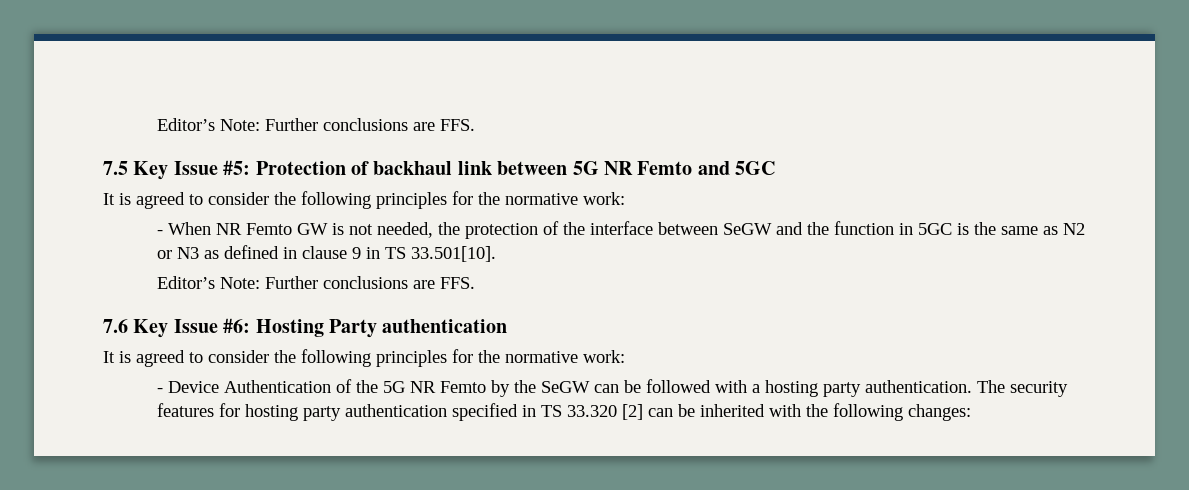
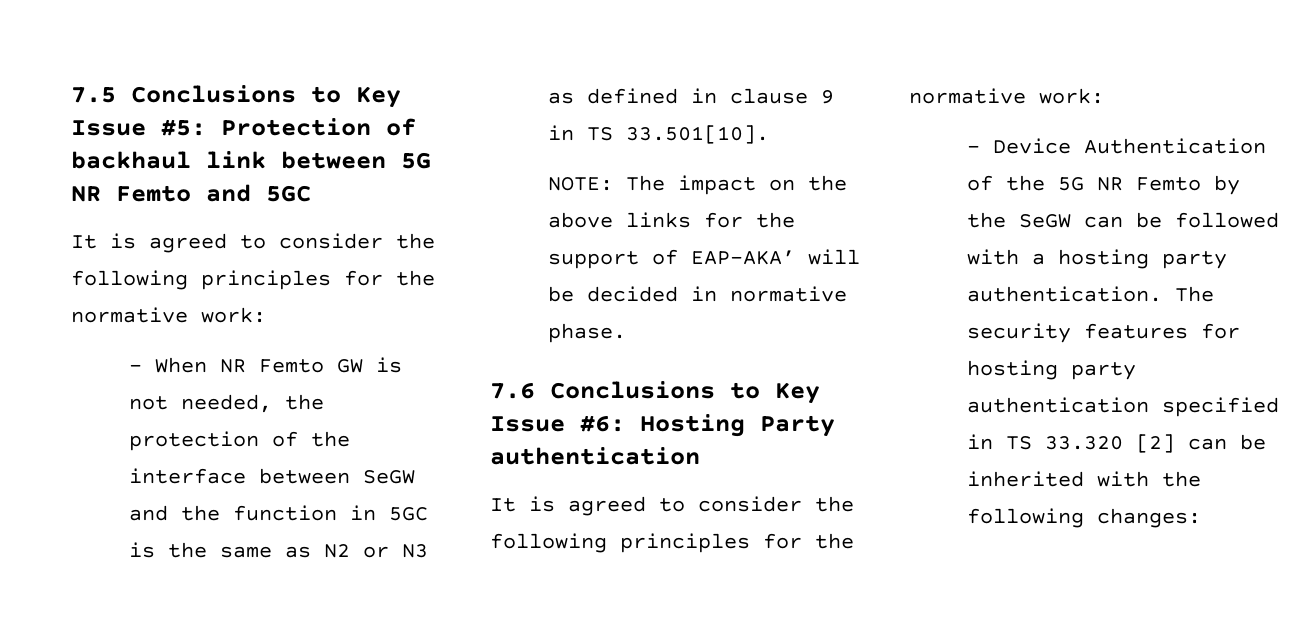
[157,118,476,131] [103,161,128,175] Editor’s Note: Further conclusions are FFS. // 7.5 -> [71,85,341,103] 7.5 Conclusions to
[157,276,476,289] Editor’s Note: Further conclusions are FFS. -> [547,175,847,195] [547,212,795,228] [547,249,860,269] [547,286,847,302] [547,323,626,343] NOTE: The impact on the above links for the support of EAP-AKA’ will be decided in normative phase.
(128, 326) none -> [550,381,760,399] Conclusions to

